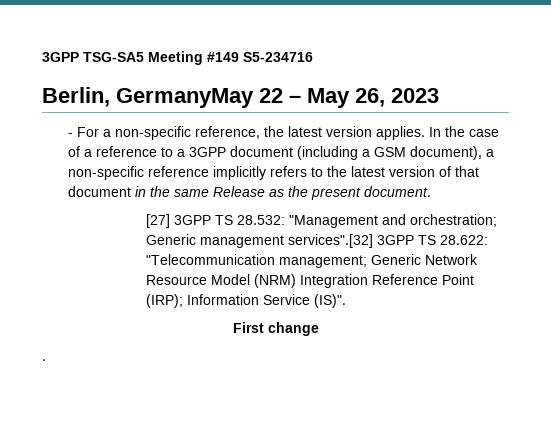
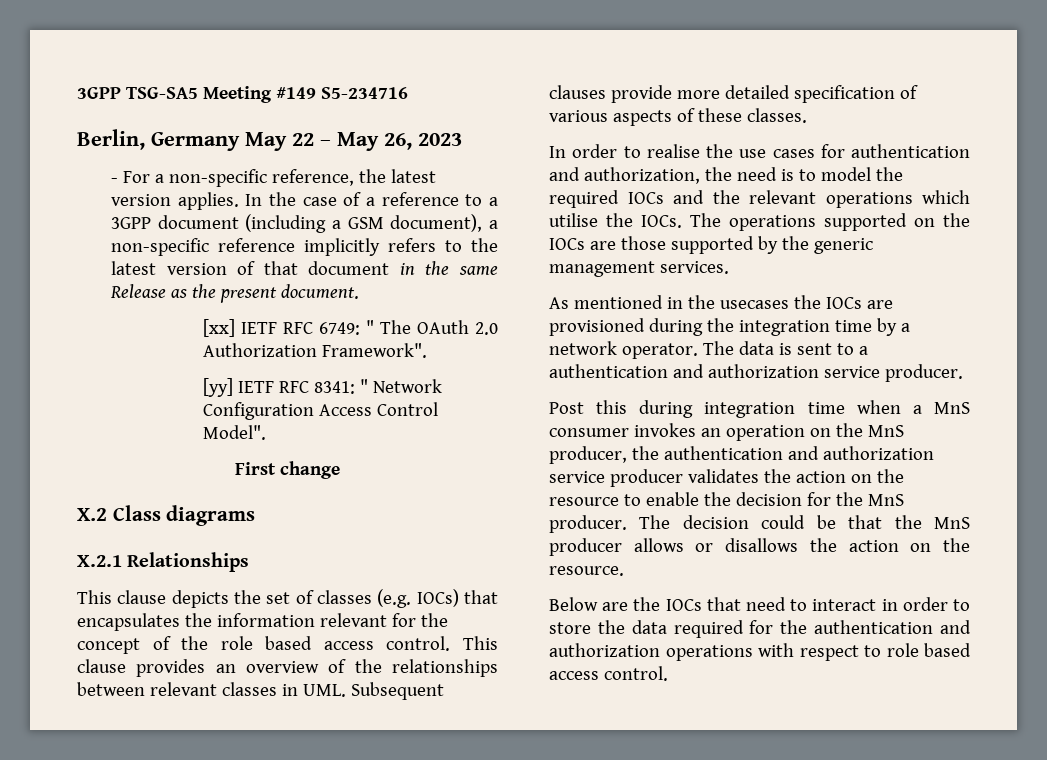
[116,88,254,108] GermanyMay -> [151,132,287,151] Germany May
[145,214,497,228] [145,234,488,248] [145,254,478,268] [145,274,474,288] [145,294,346,308] [232,322,319,336] [42,359,46,361] [27] 3GPP TS 28.532: "Management and orchestration; Generic management services".[32] 3GPP TS 28.622: "Telecommunication management; Generic Network Resource Model (NRM) Integration Reference Point (IRP); Information Service (IS)". // First change // . -> [203,319,498,337] [203,343,428,358] [203,378,443,397] [203,402,439,420] [203,425,267,440] [235,461,340,479] [77,505,256,526] [77,552,250,572] [77,589,498,608] [77,613,448,631] [77,636,498,654] [77,659,498,677] [77,682,444,700] [549,85,918,103] [549,108,807,126] [549,144,970,158] [549,167,903,184] [549,190,970,208] [549,213,970,231] [549,236,873,254] [549,261,729,277] [549,295,893,309] [549,318,910,336] [549,341,868,359] [549,364,963,382] [549,400,970,418] [549,423,904,441] [549,446,934,464] [549,469,904,487] [549,492,904,506] [549,515,970,533] [549,538,970,556] [549,566,624,576] [549,597,970,611] [549,620,971,638] [549,643,971,661] [549,666,668,681] [xx] IETF RFC 6749: " The OAuth 2.0 Authorization Framework". // [yy] IETF RFC 8341: " Network Configuration Access Control Model". // First change // X.2 Class diagrams // X.2.1 Relationships // This clause depicts the set of classes (e.g. IOCs) that encapsulates the information relevant for the concept of the role based access control. This clause provides an overview of the relationships between relevant classes in UML. Subsequent clauses provide more detailed specification of various aspects of these classes. // In order to realise the use cases for authentication and authorization, the need is to model the required IOCs and the relevant operations which utilise the IOCs. The operations supported on the IOCs are those supported by the generic management services. // As mentioned in the usecases the IOCs are provisioned during the integration time by a network operator. The data is sent to a authentication and authorization service producer. // Post this during integration time when a MnS consumer invokes an operation on the MnS producer, the authentication and authorization service producer validates the action on the resource to enable the decision for the MnS producer. The decision could be that the MnS producer allows or disallows the action on the resource. // Below are the IOCs that need to interact in order to store the data required for the authentication and authorization operations with respect to role based access control.

